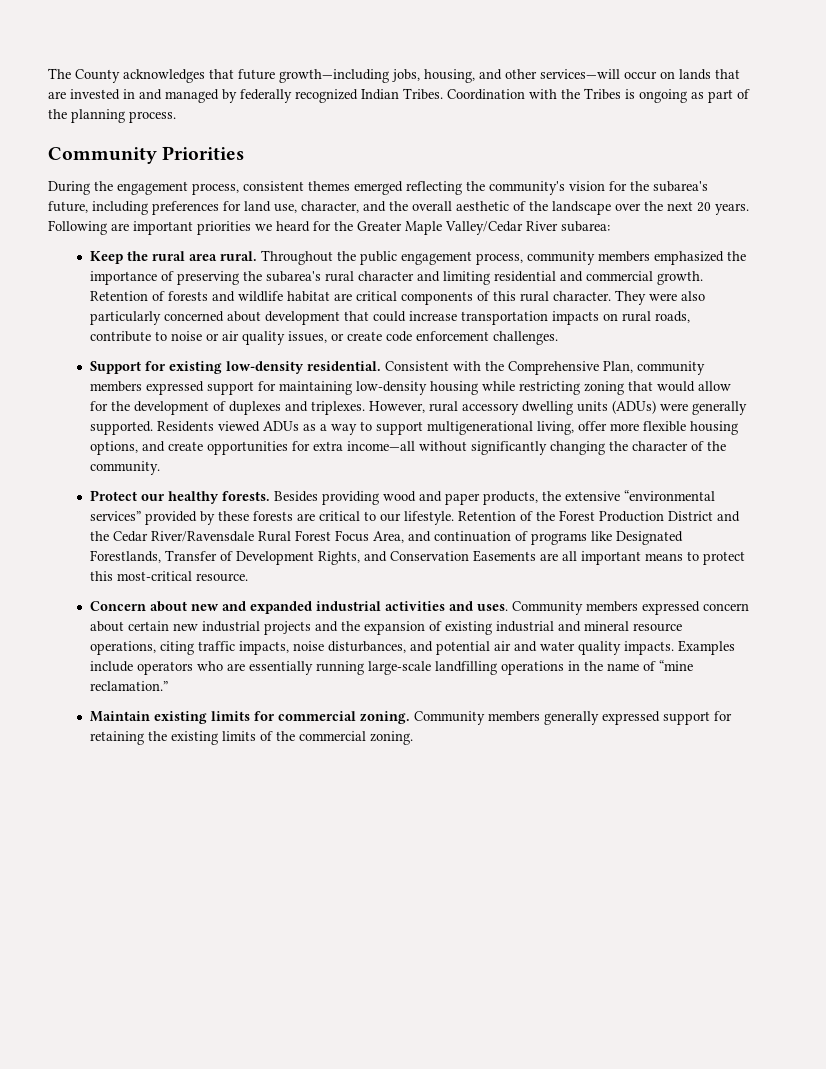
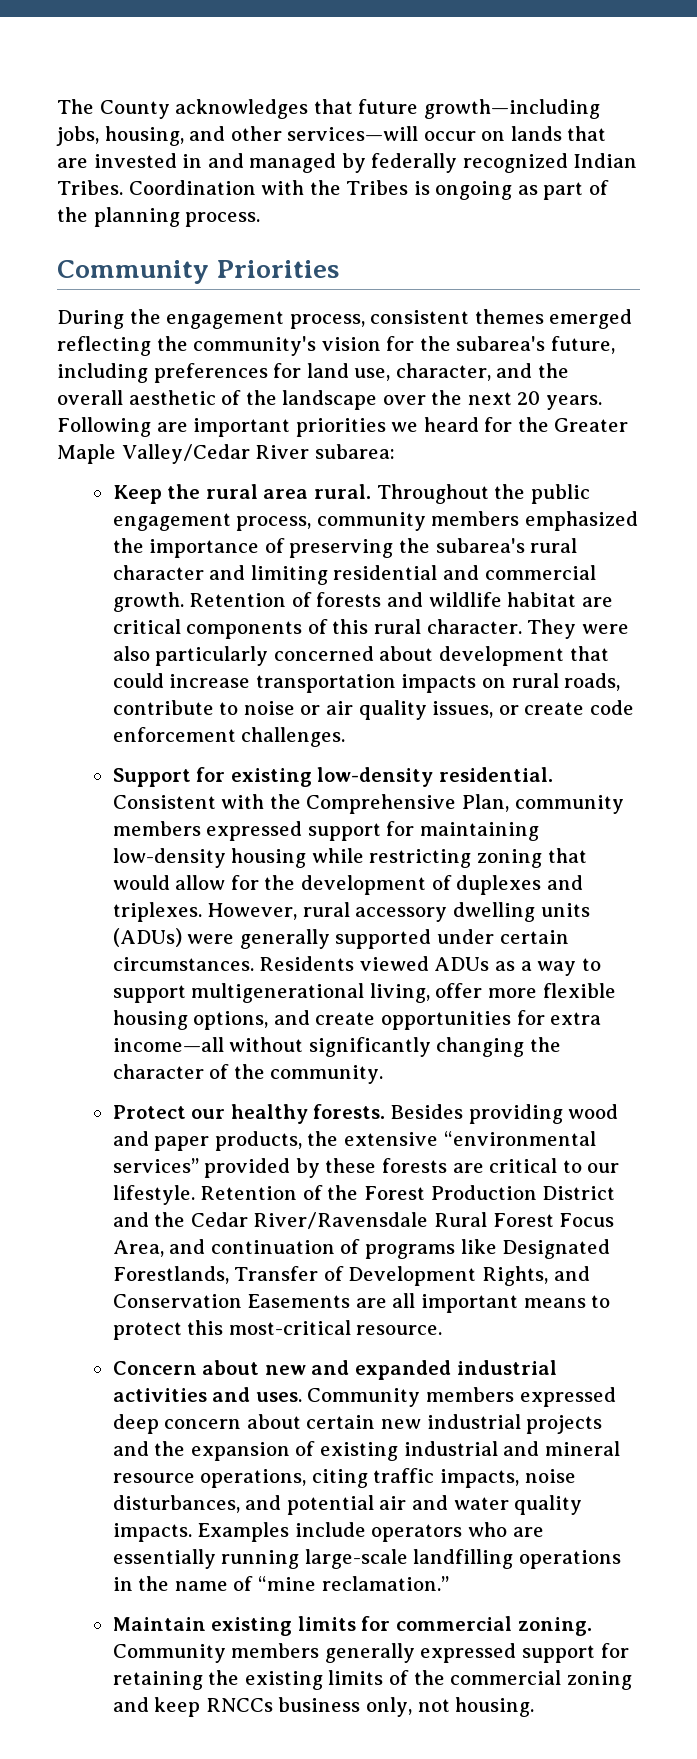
[89,421,153,435] supported. -> [335,929,569,949] [112,957,254,971] supported under certain circumstances.
(700, 608) none -> [112,1414,159,1434] deep
[369,731,413,745] zoning. -> [566,1671,632,1690] [112,1697,535,1717] zoning and keep RNCCs business only, not housing.

